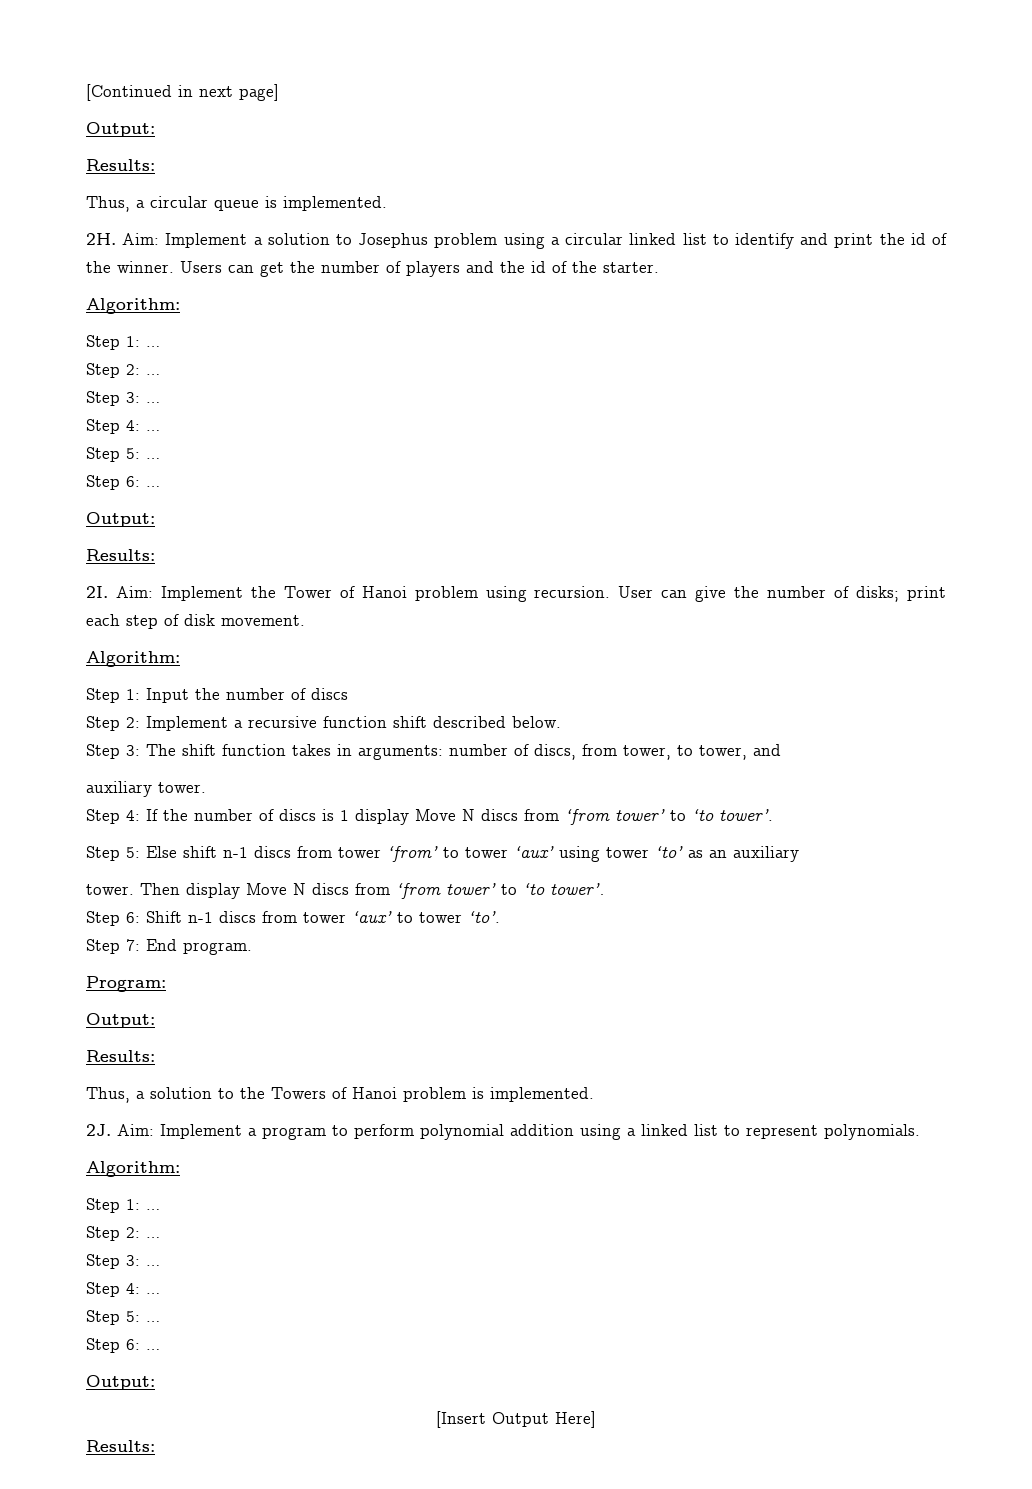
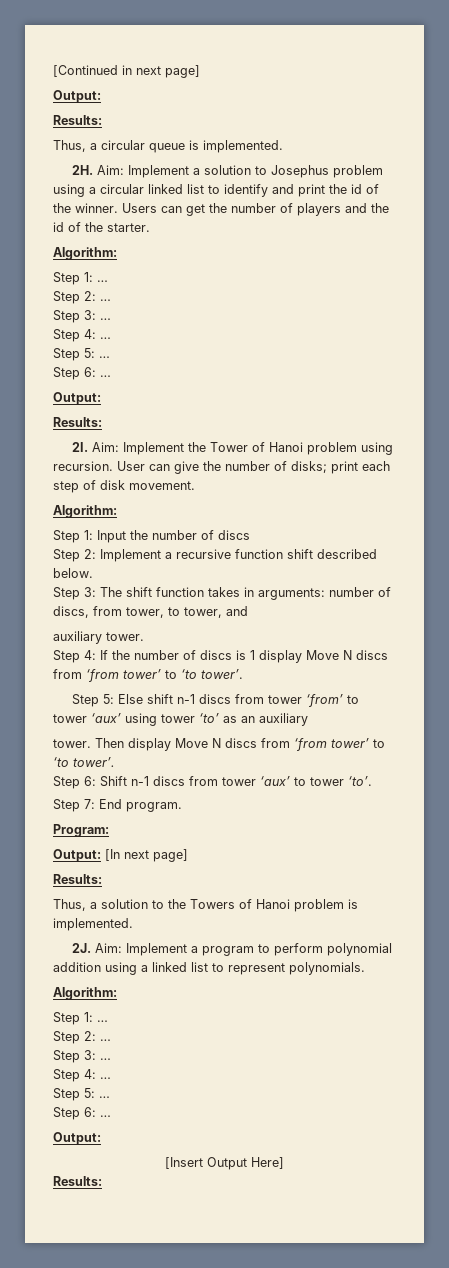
(155, 1020) none -> [105,849,188,862] [In next page]

